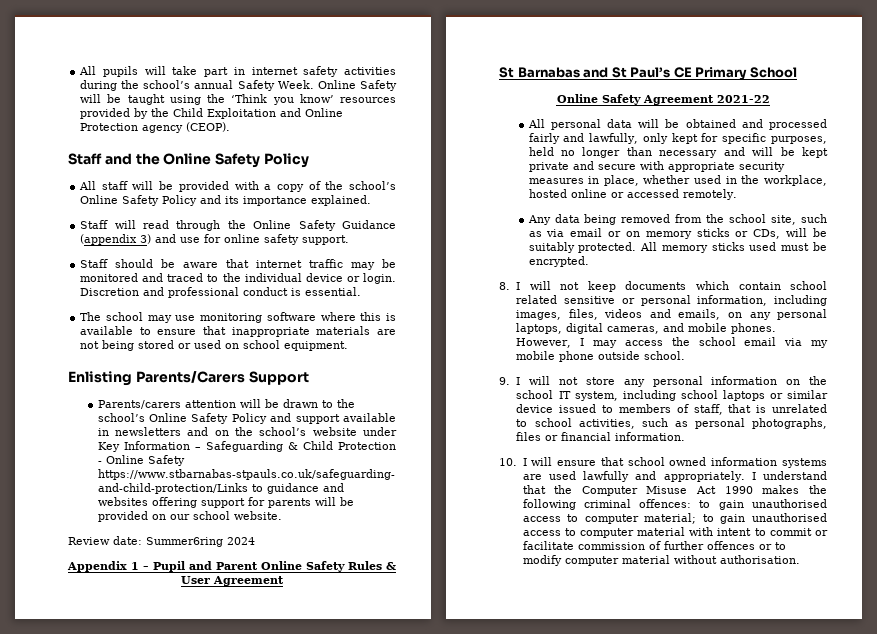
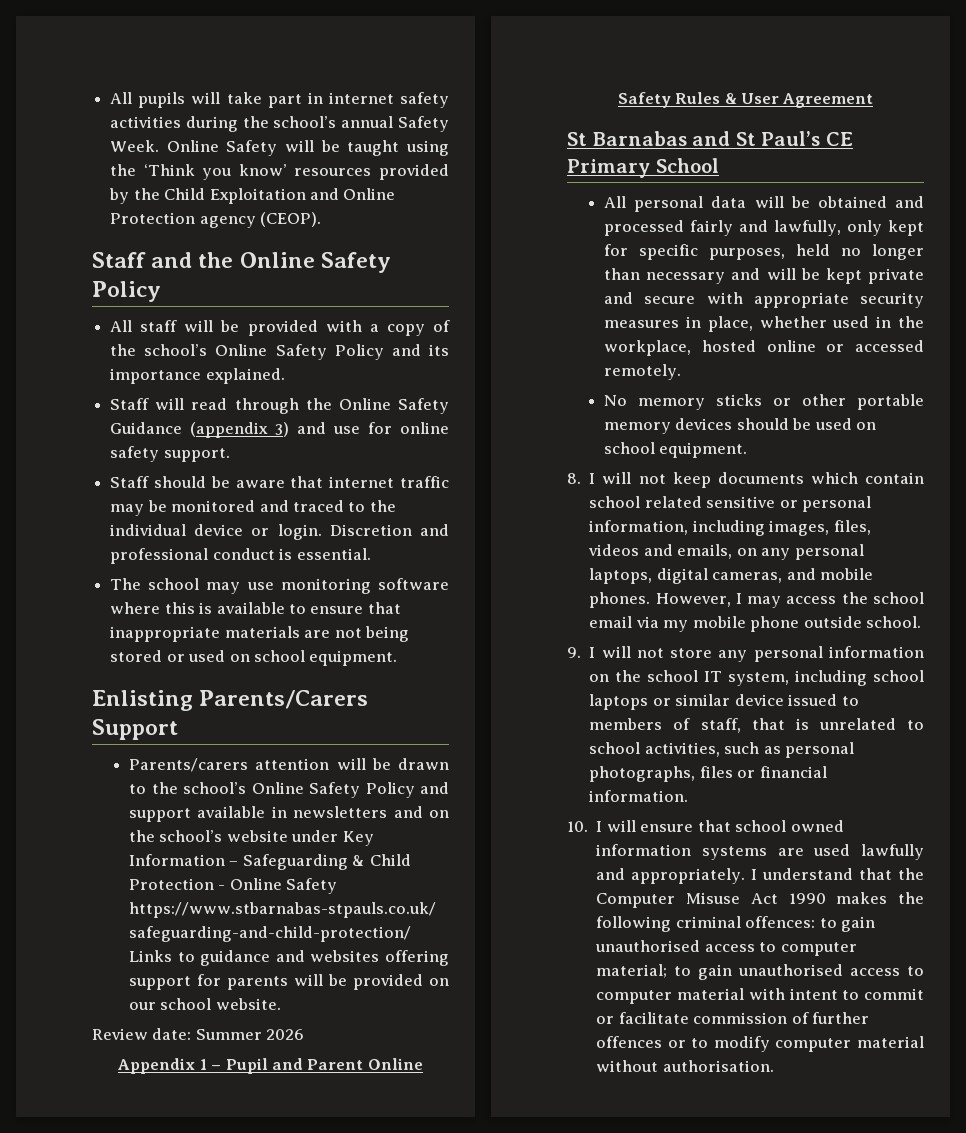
[146,537,255,547] Summer6ring 2024 -> [195,1029,305,1040] Summer 2026
[556,94,770,105] // Online Safety Agreement 2021-22 -> (719, 165) none
[527,214,827,225] [528,228,827,239] [528,242,827,253] [528,256,589,267] Any data being removed from the school site, such as via email or on memory sticks or CDs, will be suitably protected. All memory sticks used must be encrypted. -> [604,394,924,410] [604,418,877,434] [604,442,748,458] No memory sticks or other portable memory devices should be used on school equipment.

